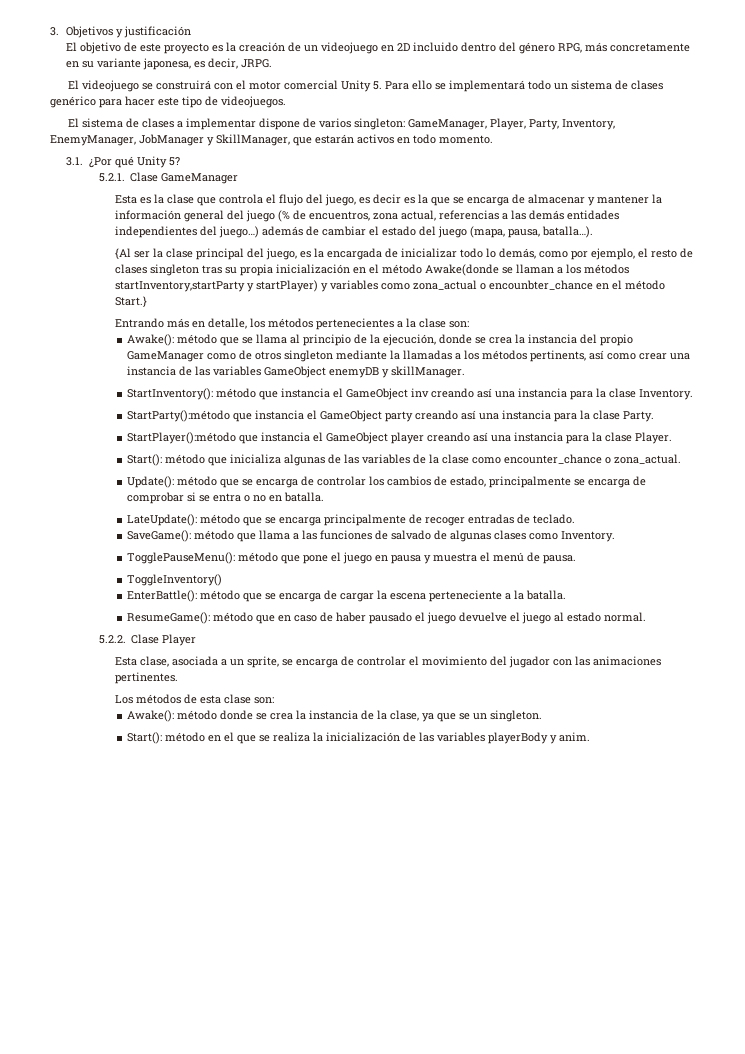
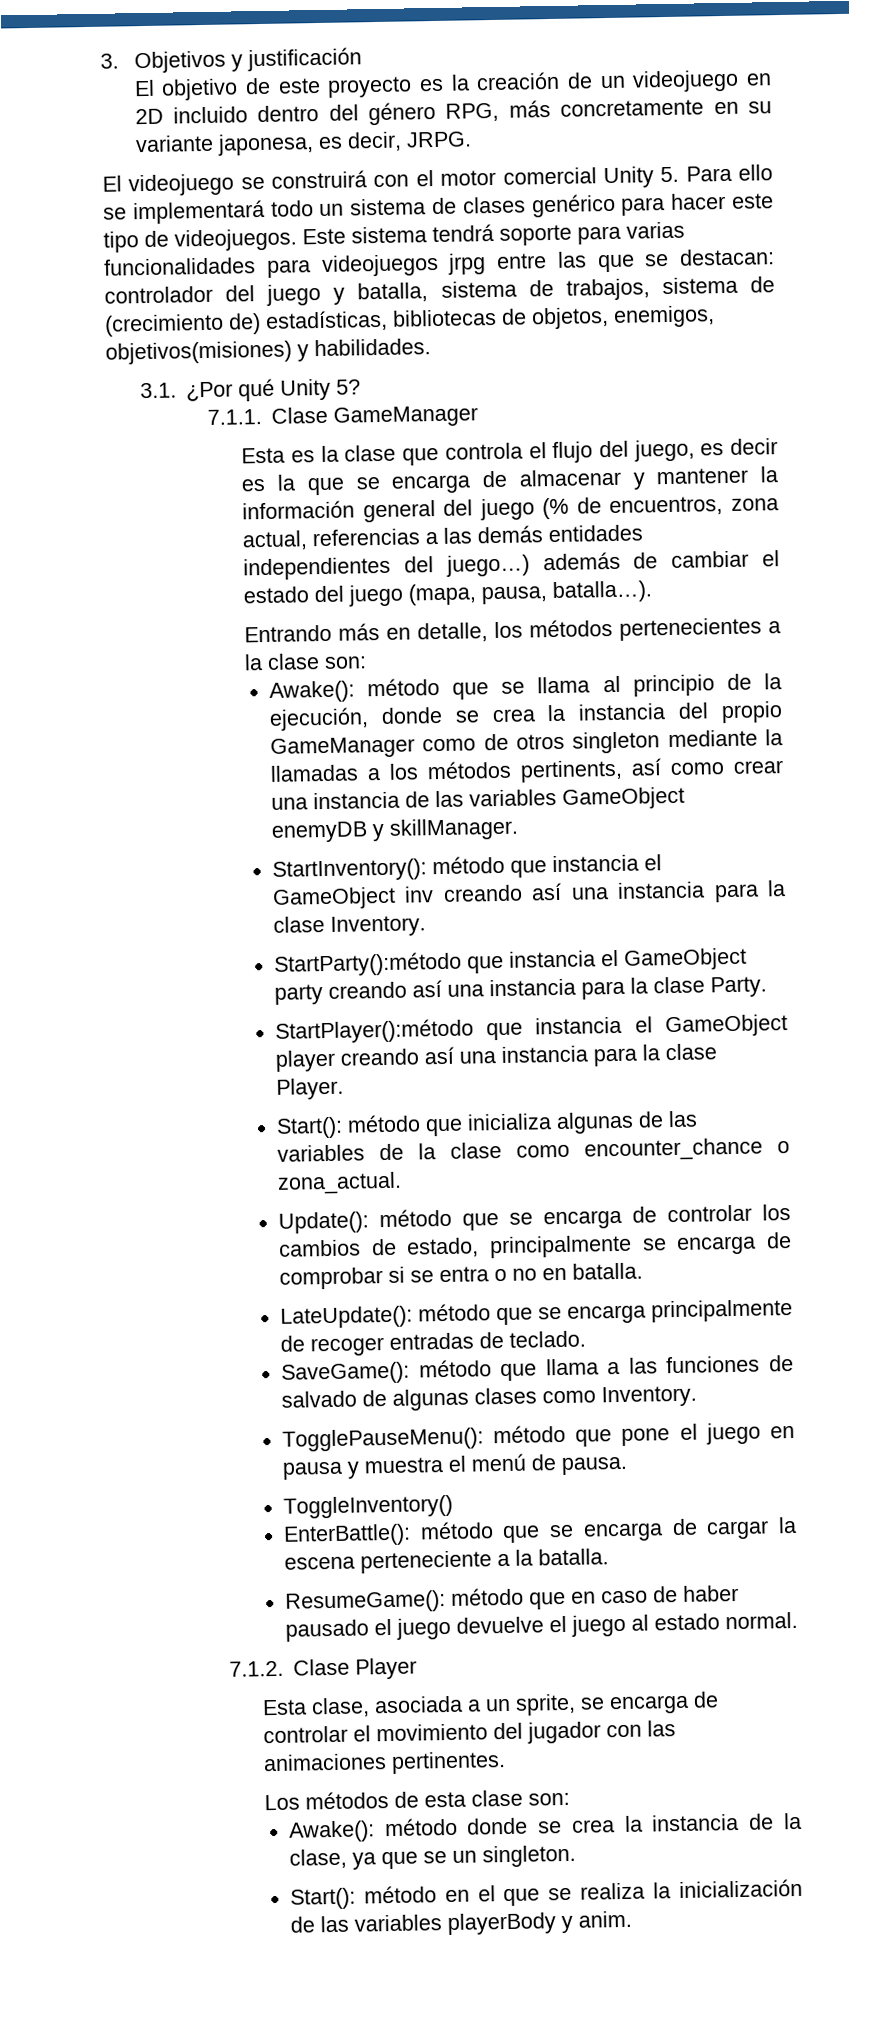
[67,118,615,130] [50,134,493,146] // El sistema de clases a implementar dispone de varios singleton: GameManager, Player, Party, Inventory, EnemyManager, JobManager y SkillManager, que estarán activos en todo momento. -> [302,221,685,246] [104,248,775,278] [104,276,775,306] [104,305,715,337] [105,338,431,365] Este sistema tendrá soporte para varias funcionalidades para videojuegos jrpg entre las que se destacan: controlador del juego y batalla, sistema de trabajos, sistema de (crecimiento de) estadísticas, bibliotecas de objetos, enemigos, objetivos(misiones) y habilidades.
[98,173,125,182] 5.2.1. -> [206,409,262,425] 7.1.1.
[115,248,694,260] [115,264,630,276] [115,280,666,292] [115,296,148,307] // {Al ser la clase principal del juego, es la encargada de inicializar todo lo demás, como por ejemplo, el resto de clases singleton tras su propia inicialización en el método Awake(donde se llaman a los métodos startInventory,startParty y startPlayer) y variables como zona_actual o encounbter_chance en el método Start.} -> (653, 592) none
[98,635,126,644] 5.2.2. -> [228,1660,284,1677] 7.1.2.

